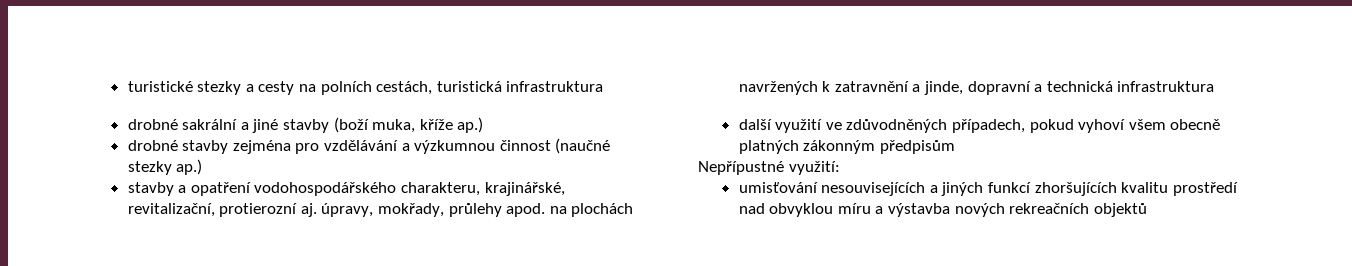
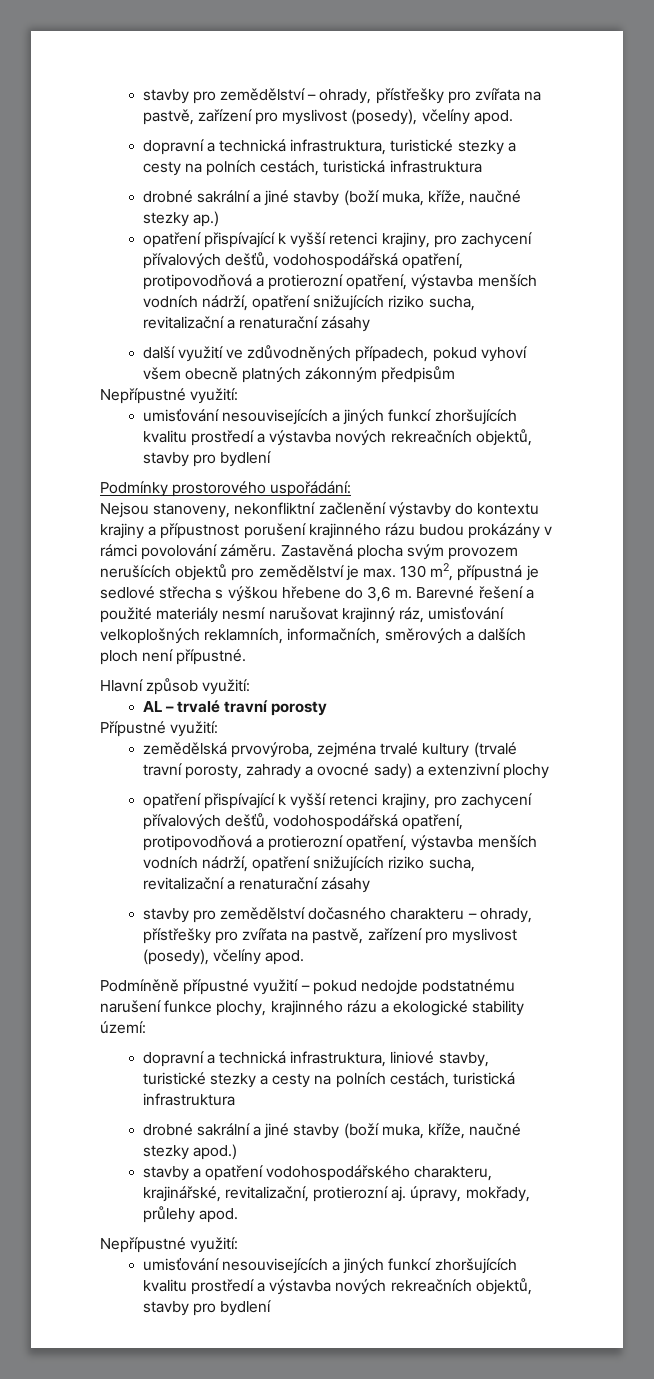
(127, 86) none -> [142,88,542,104] [142,109,513,125] [142,139,387,155] stavby pro zemědělství – ohrady, přístřešky pro zvířata na pastvě, zařízení pro myslivost (posedy), včelíny apod. // dopravní a technická infrastruktura,
[419,117,484,133] [127,138,611,154] [127,159,203,175] [127,182,565,196] [127,203,634,217] [738,81,1215,95] kříže ap.) // drobné stavby zejména pro vzdělávání a výzkumnou činnost (naučné stezky ap.) // stavby a opatření vodohospodářského charakteru, krajinářské, revitalizační, protierozní aj. úpravy, mokřady, průlehy apod. na plochách navržených k zatravnění a jinde, dopravní a technická infrastruktura -> [427,190,522,206] [142,211,219,227] [142,232,532,248] [142,252,464,269] [142,274,537,290] [142,295,475,311] [142,316,371,332] kříže, naučné stezky ap.) // opatření přispívající k vyšší retenci krajiny, pro zachycení přívalových dešťů, vodohospodářská opatření, protipovodňová a protierozní opatření, výstavba menších vodních nádrží, opatření snižujících riziko sucha, revitalizační a renaturační zásahy
[738,203,1147,217] nad obvyklou míru a výstavba nových rekreačních objektů -> [256,429,532,446] [142,451,271,467] [100,481,352,497] [100,502,540,518] [100,523,553,539] [100,544,519,560] [100,563,539,581] [100,586,534,602] [100,607,505,623] [100,628,526,644] [100,649,247,665] [100,678,251,695] [142,700,328,716] [100,721,219,737] [142,742,517,758] [142,763,550,779] [142,793,532,809] [142,813,464,830] [142,835,537,851] [142,856,475,872] [142,877,371,893] [142,907,532,923] [142,928,517,944] [142,949,304,965] [100,979,516,995] [100,1000,525,1016] [100,1021,146,1034] [142,1051,489,1067] [142,1072,515,1088] [142,1093,235,1106] [142,1123,522,1139] [142,1144,237,1160] [142,1165,493,1181] [142,1186,530,1202] [142,1206,238,1223] [100,1237,239,1253] [142,1258,517,1274] [142,1278,532,1295] [142,1300,271,1316] a výstavba nových rekreačních objektů, stavby pro bydlení // Podmínky prostorového uspořádání: // Nejsou stanoveny, nekonfliktní začlenění výstavby do kontextu krajiny a přípustnost porušení krajinného rázu budou prokázány v rámci povolování záměru. Zastavěná plocha svým provozem nerušících objektů pro zemědělství je max. 130 m2, přípustná je sedlové střecha s výškou hřebene do 3,6 m. Barevné řešení a použité materiály nesmí narušovat krajinný ráz, umisťování velkoplošných reklamních, informačních, směrových a dalších ploch není přípustné. // Hlavní způsob využití: // AL – trvalé travní porosty // Přípustné využití: // zemědělská prvovýroba, zejména trvalé kultury (trvalé travní porosty, zahrady a ovocné sady) a extenzivní plochy // opatření přispívající k vyšší retenci krajiny, pro zachycení přívalových dešťů, vodohospodářská opatření, protipovodňová a protierozní opatření, výstavba menších vodních nádrží, opatření snižujících riziko sucha, revitalizační a renaturační zásahy // stavby pro zemědělství dočasného charakteru – ohrady, přístřešky pro zvířata na pastvě, zařízení pro myslivost (posedy), včelíny apod. // Podmíněně přípustné využití – pokud nedojde podstatnému narušení funkce plochy, krajinného rázu a ekologické stability území: // dopravní a technická infrastruktura, liniové stavby, turistické stezky a cesty na polních cestách, turistická infrastruktura // drobné sakrální a jiné stavby (boží muka, kříže, naučné stezky apod.) // stavby a opatření vodohospodářského charakteru, krajinářské, revitalizační, protierozní aj. úpravy, mokřady, průlehy apod. // Nepřípustné využití: // umisťování nesouvisejících a jiných funkcí zhoršujících kvalitu prostředí a výstavba nových rekreačních objektů, stavby pro bydlení

